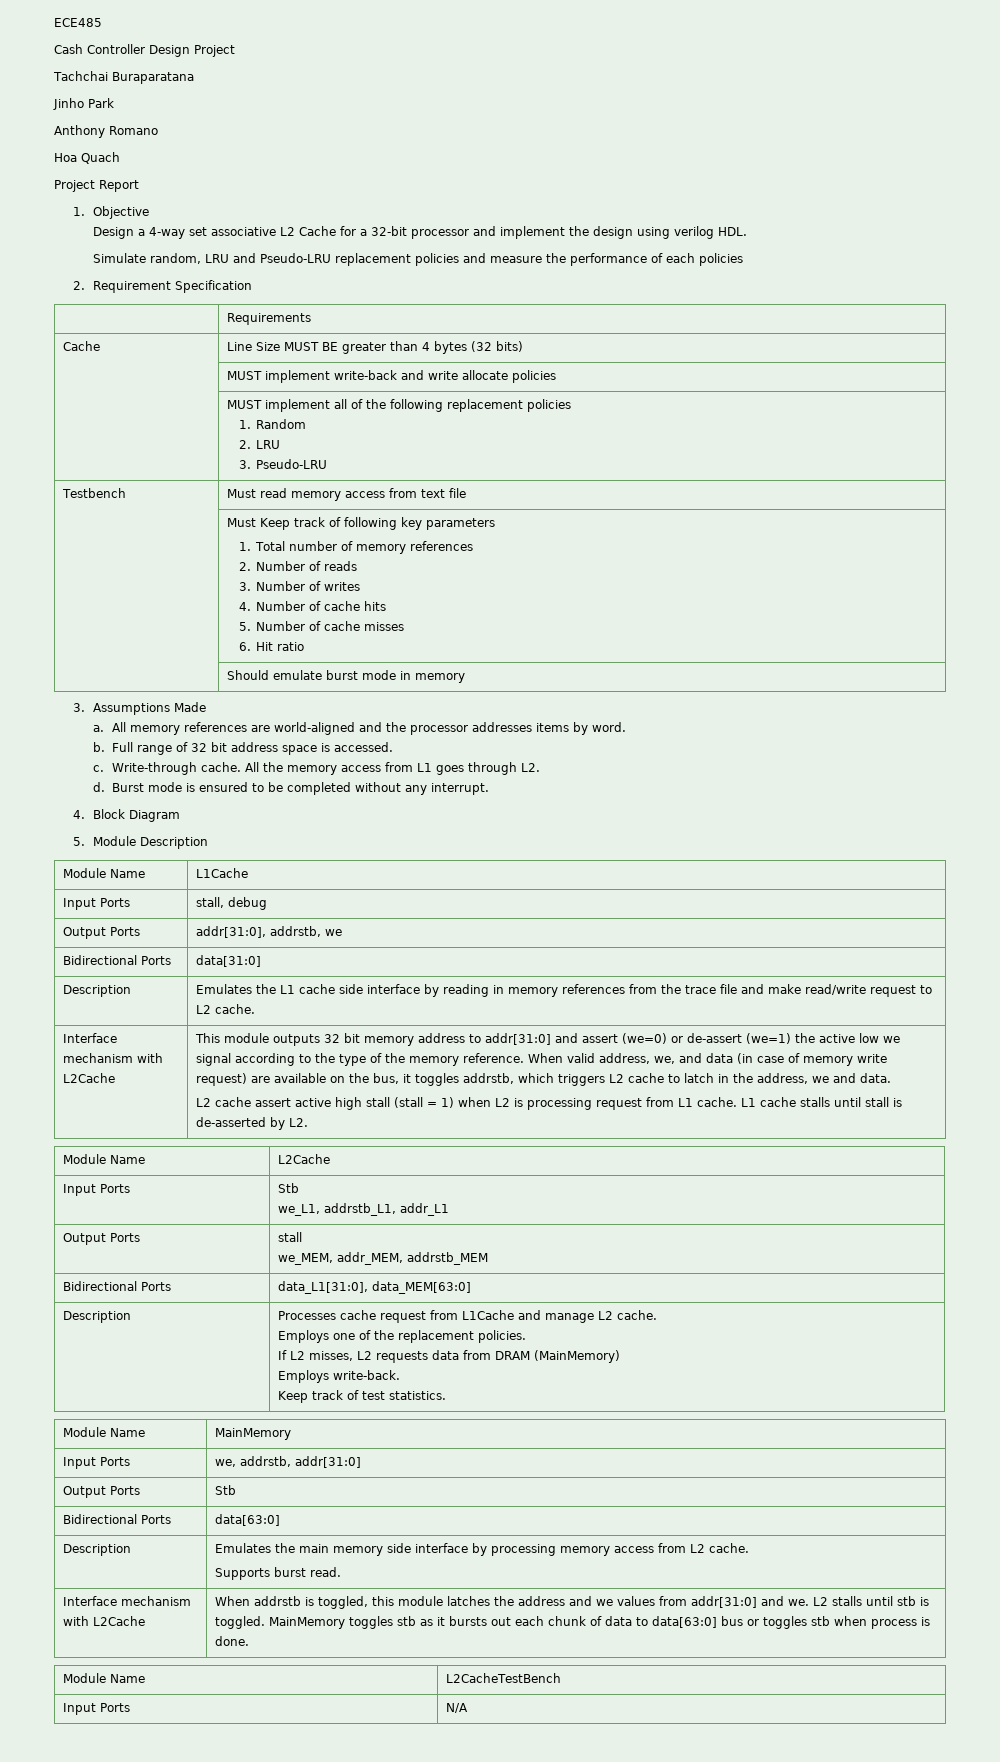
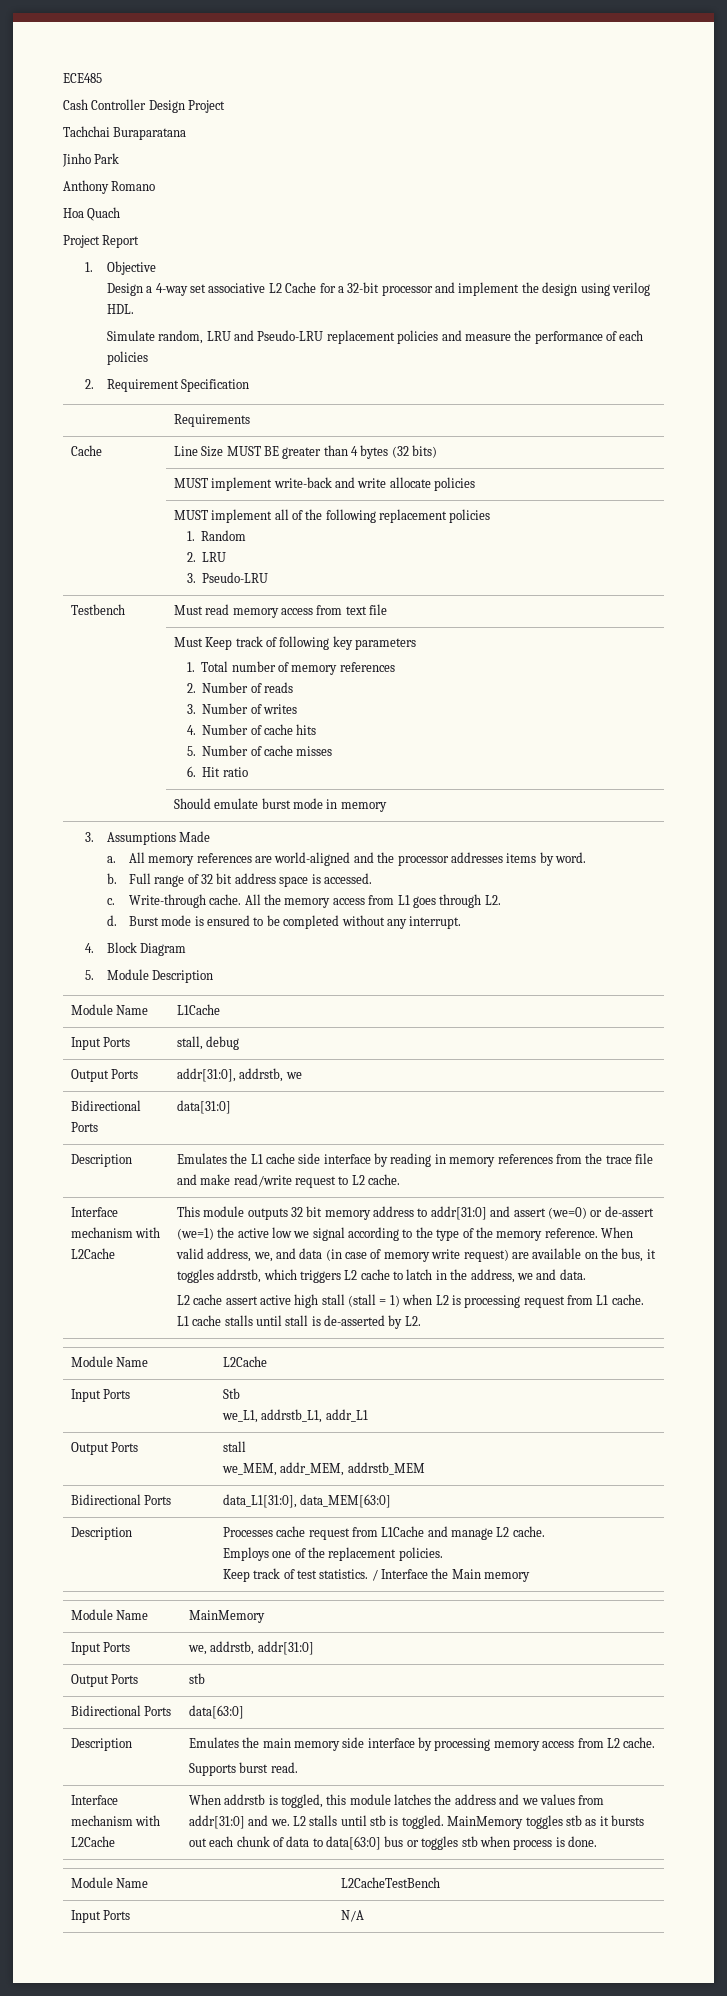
[278,1350,621,1363] [278,1370,401,1383] // If L2 misses, L2 requests data from DRAM (MainMemory) // Employs write-back. -> (443, 1554) none
(447, 1395) none -> [371,1568,531,1582] / Interface the Main memory
[215,1485,237,1495] Stb -> [188,1673,205,1684] stb

